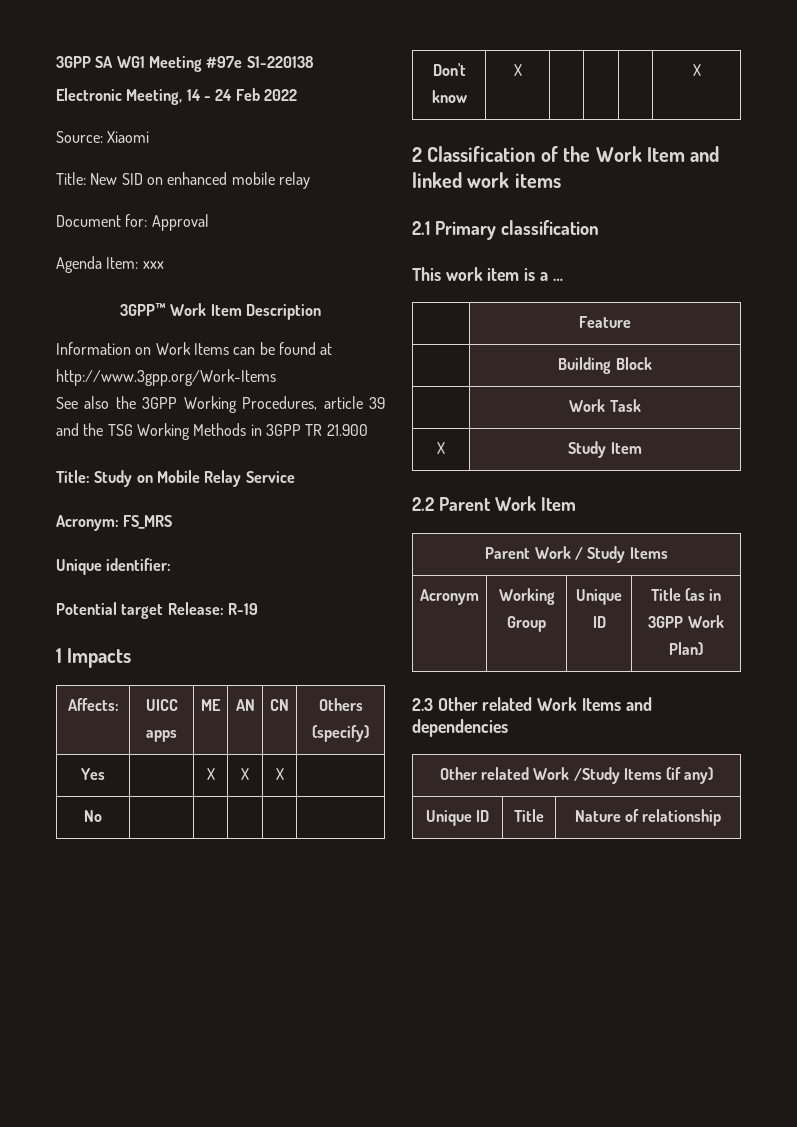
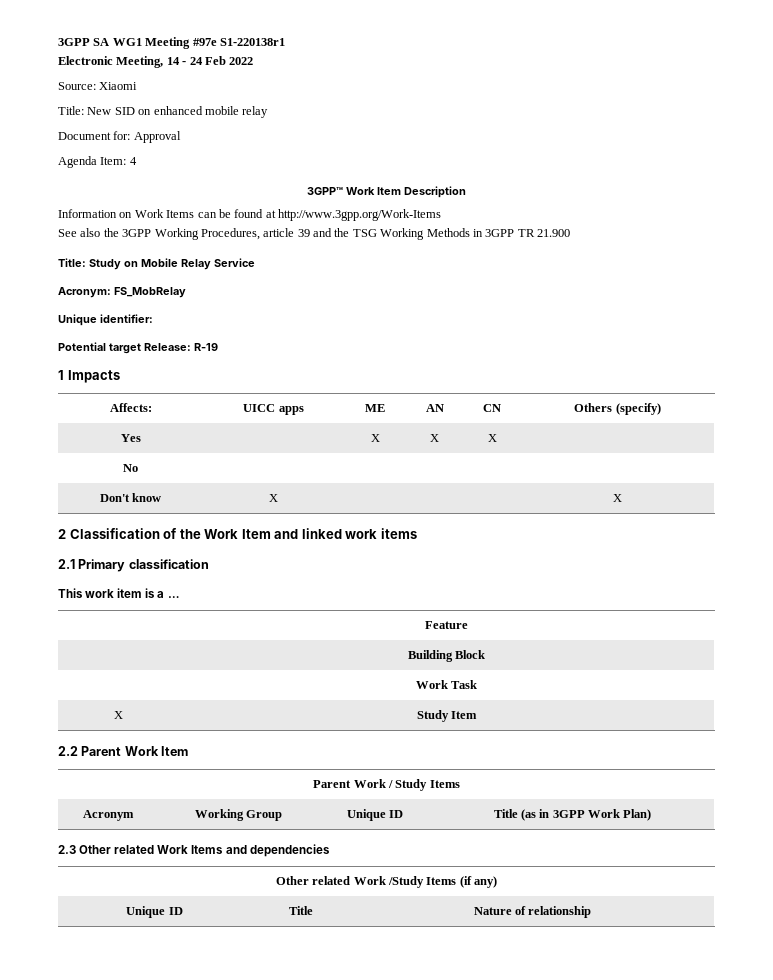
[246,56,314,68] S1-220138 -> [219,38,285,46] S1-220138r1
[142,261,164,269] xxx -> [129,157,137,165] 4
[123,515,173,529] FS_MRS -> [114,287,186,298] FS_MobRelay

